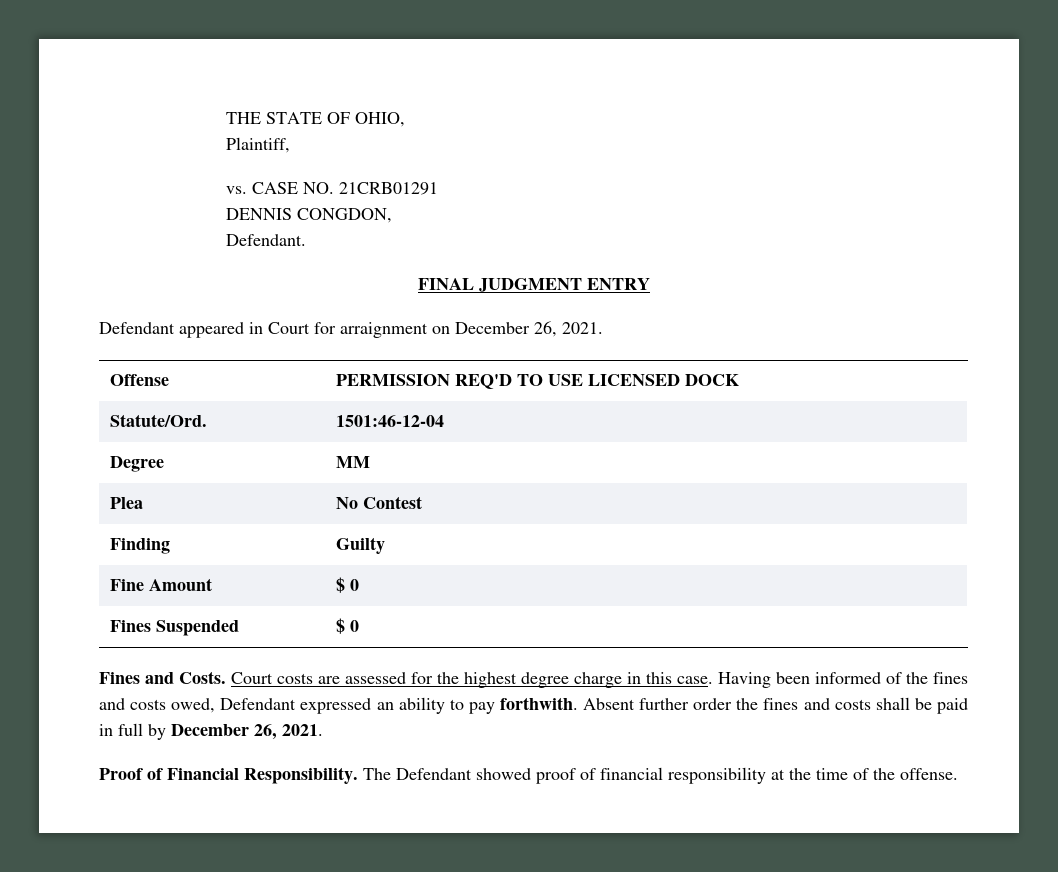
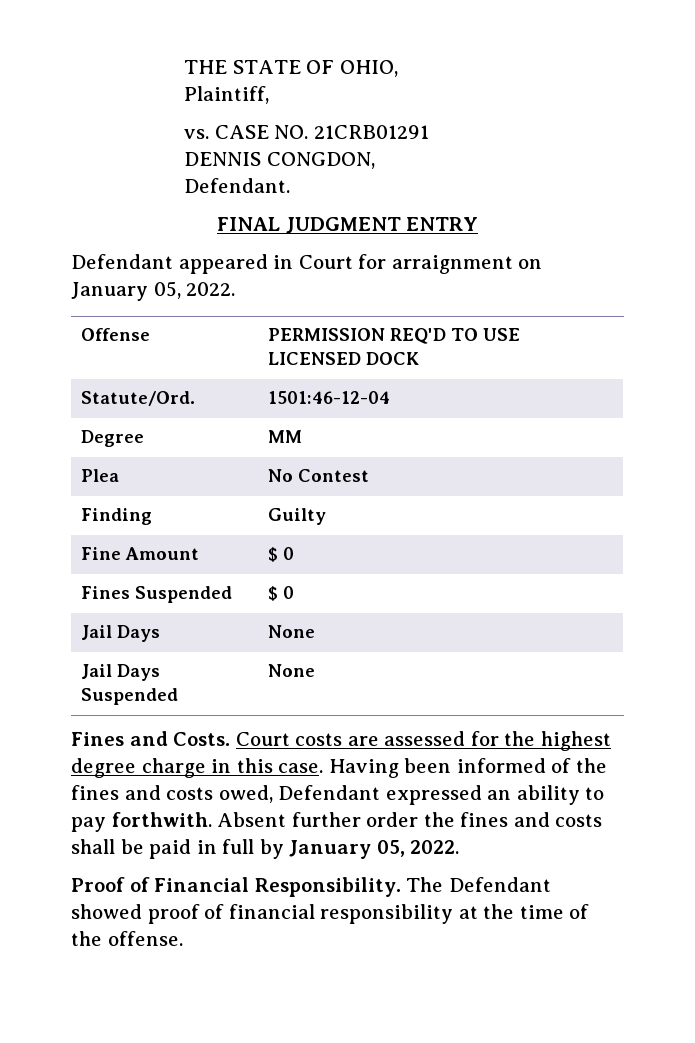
[455,321,603,337] December 26, 2021. -> [71,281,236,301] January 05, 2022.
(359, 626) none -> [80,625,160,642] [267,625,315,638] [80,664,160,681] [80,688,178,705] [267,664,315,677] // Jail Days | None // Jail Days Suspended | None
[171,724,323,740] December 26, 2021. -> [289,840,460,859] January 05, 2022.

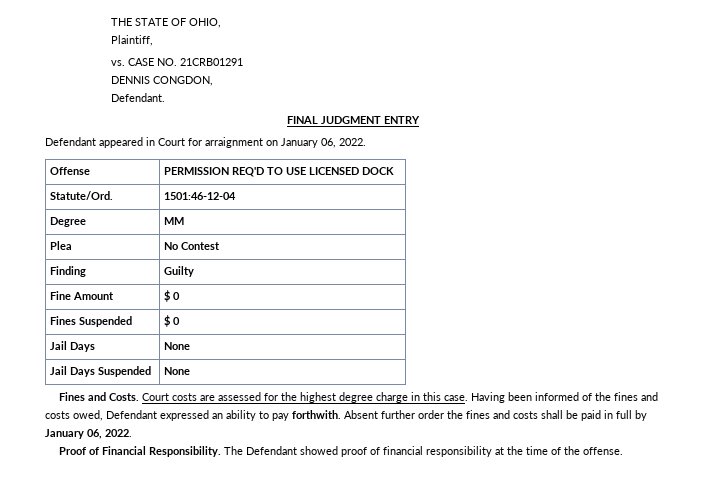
[153,281,181,299] 05, -> [321,138,336,148] 06,
[376,840,405,857] 05, -> [87,429,102,439] 06,

